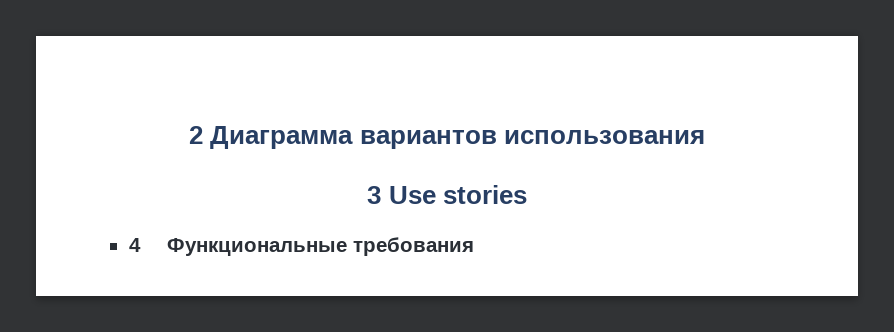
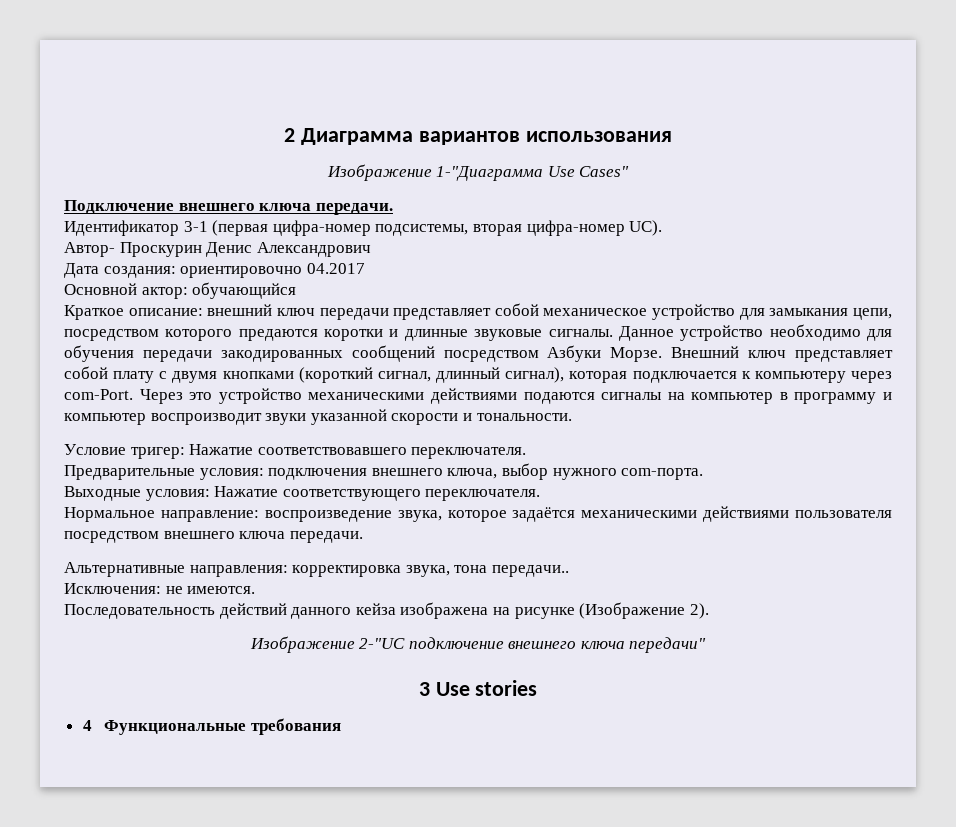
(705, 137) none -> [326,164,630,181] [64,200,393,215] [64,220,663,236] [64,242,371,257] [64,263,365,278] [64,282,297,299] [64,303,892,320] [64,324,893,341] [64,345,893,362] [64,366,892,383] [64,388,893,404] [64,409,572,425] [64,444,527,459] [64,463,704,480] [64,486,541,501] [64,506,892,522] [64,531,363,543] [64,562,569,577] [64,583,256,594] [64,602,709,619] [249,636,707,653] // Изображение 1-"Диаграмма Use Cases" // Подключение внешнего ключа передачи. // Идентификатор 3-1 (первая цифра-номер подсистемы, вторая цифра-номер UC). // Автор- Проскурин Денис Александрович // Дата создания: ориентировочно 04.2017 // Основной актор: обучающийся // Краткое описание: внешний ключ передачи представляет собой механическое устройство для замыкания цепи, посредством которого предаются коротки и длинные звуковые сигналы. Данное устройство необходимо для обучения передачи закодированных сообщений посредством Азбуки Морзе. Внешний ключ представляет собой плату с двумя кнопками (короткий сигнал, длинный сигнал), которая подключается к компьютеру через com-Port. Через это устройство механическими действиями подаются сигналы на компьютер в программу и компьютер воспроизводит звуки указанной скорости и тональности. // Условие тригер: Нажатие соответствовавшего переключателя. // Предварительные условия: подключения внешнего ключа, выбор нужного com-порта. // Выходные условия: Нажатие соответствующего переключателя. // Нормальное направление: воспроизведение звука, которое задаётся механическими действиями пользователя посредством внешнего ключа передачи. // Альтернативные направления: корректировка звука, тона передачи.. // Исключения: не имеются. // Последовательность действий данного кейза изображена на рисунке (Изображение 2). // Изображение 2-"UC подключение внешнего ключа передачи"

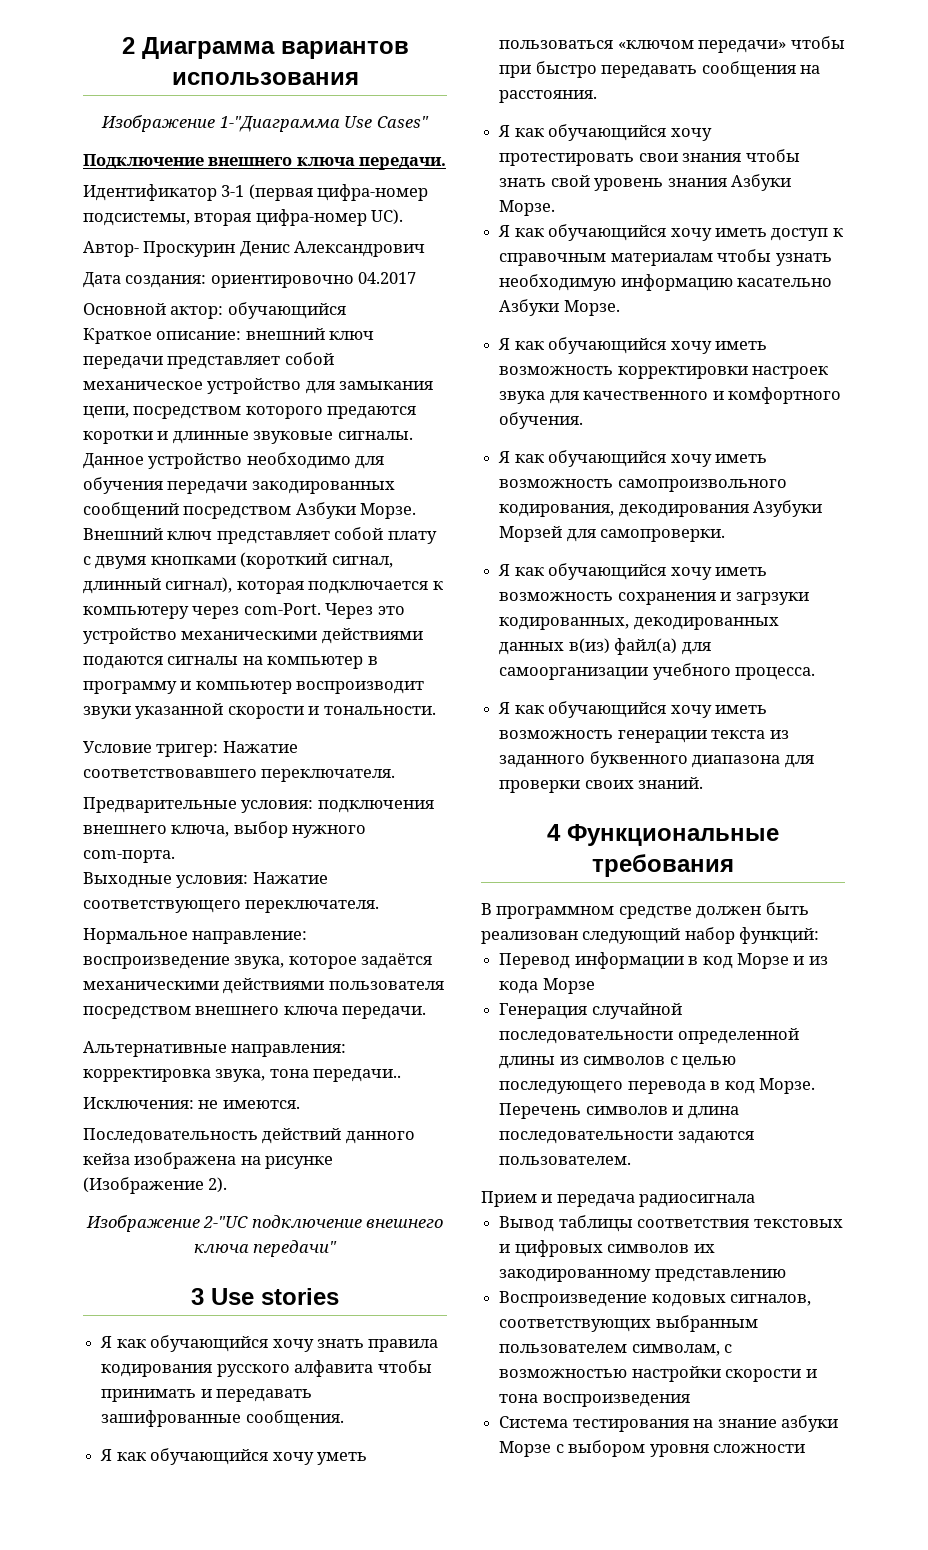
[82,718,341,735] 4 Функциональные требования -> [100,1335,439,1352] [101,1360,432,1377] [101,1389,313,1402] [101,1410,344,1427] [100,1448,367,1465] [499,36,845,53] [499,61,820,78] [499,90,598,103] [498,124,712,141] [499,149,800,166] [499,174,791,191] [499,200,556,216] [498,224,843,241] [499,249,832,266] [499,274,833,291] [499,299,620,316] [498,337,767,354] [499,366,829,379] [499,387,841,404] [499,412,584,429] [498,450,767,467] [499,479,787,492] [499,500,823,517] [499,526,726,542] [498,563,767,580] [499,592,809,605] [499,617,779,630] [499,638,711,655] [499,663,816,680] [498,701,767,718] [499,730,789,743] [499,751,814,768] [499,777,704,793] [547,824,779,846] [592,854,734,877] [481,902,809,919] [481,927,820,944] [499,952,828,969] [499,978,595,994] [499,1003,682,1019] [499,1028,799,1044] [499,1056,736,1069] [499,1078,815,1094] [499,1103,739,1119] [499,1131,754,1144] [499,1156,632,1165] [481,1191,756,1207] [499,1215,843,1232] [499,1240,715,1257] [499,1269,786,1282] [499,1291,812,1307] [499,1315,758,1332] [499,1344,733,1356] [499,1366,817,1382] [499,1394,690,1407] [499,1415,838,1432] [499,1440,805,1457] Я как обучающийся хочу знать правила кодирования русского алфавита чтобы принимать и передавать зашифрованные сообщения. // Я как обучающийся хочу уметь пользоваться «ключом передачи» чтобы при быстро передавать сообщения на расстояния. // Я как обучающийся хочу протестировать свои знания чтобы знать свой уровень знания Азбуки Морзе. // Я как обучающийся хочу иметь доступ к справочным материалам чтобы узнать необходимую информацию касательно Азбуки Морзе. // Я как обучающийся хочу иметь возможность корректировки настроек звука для качественного и комфортного обучения. // Я как обучающийся хочу иметь возможность самопроизвольного кодирования, декодирования Азубуки Морзей для самопроверки. // Я как обучающийся хочу иметь возможность сохранения и загрзуки кодированных, декодированных данных в(из) файл(а) для самоорганизации учебного процесса. // Я как обучающийся хочу иметь возможность генерации текста из заданного буквенного диапазона для проверки своих знаний. // 4 Функциональные требования // В программном средстве должен быть реализован следующий набор функций: // Перевод информации в код Морзе и из кода Морзе // Генерация случайной последовательности определенной длины из символов с целью последующего перевода в код Морзе. Перечень символов и длина последовательности задаются пользователем. // Прием и передача радиосигнала // Вывод таблицы соответствия текстовых и цифровых символов их закодированному представлению // Воспроизведение кодовых сигналов, соответствующих выбранным пользователем символам, с возможностью настройки скорости и тона воспроизведения // Система тестирования на знание азбуки Морзе с выбором уровня сложности

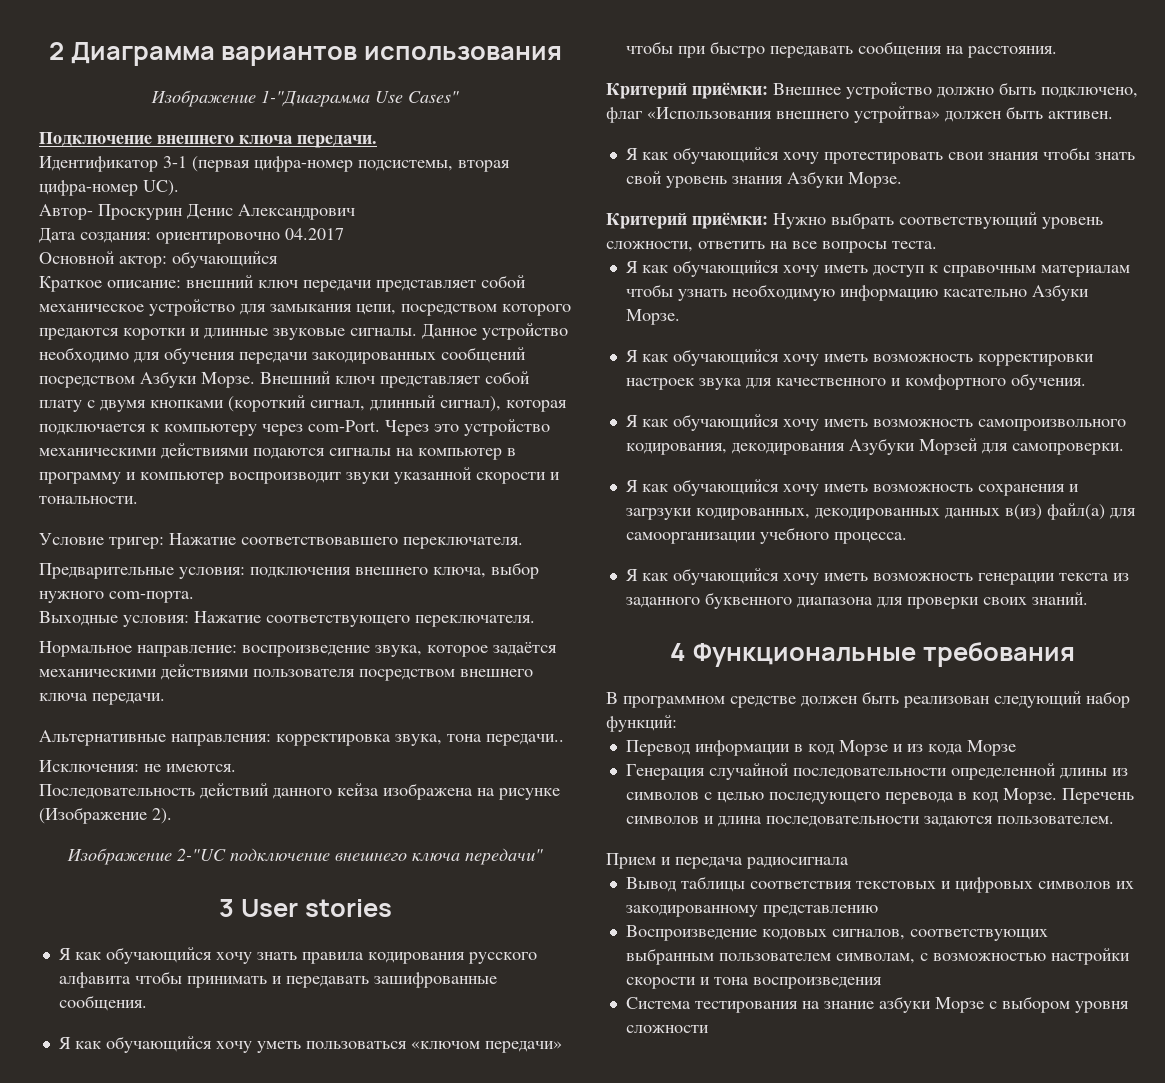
[211,1288,254,1305] Use -> [241,899,298,917] User
(598, 96) none -> [606,82,1138,99] [606,106,1113,123] // Критерий приёмки: Внешнее устройство должно быть подключено, флаг «Использования внешнего устройтва» должен быть активен.
(556, 208) none -> [606,212,1103,229] [606,241,937,253] // Критерий приёмки: Нужно выбрать соответствующий уровень сложности, ответить на все вопросы теста.

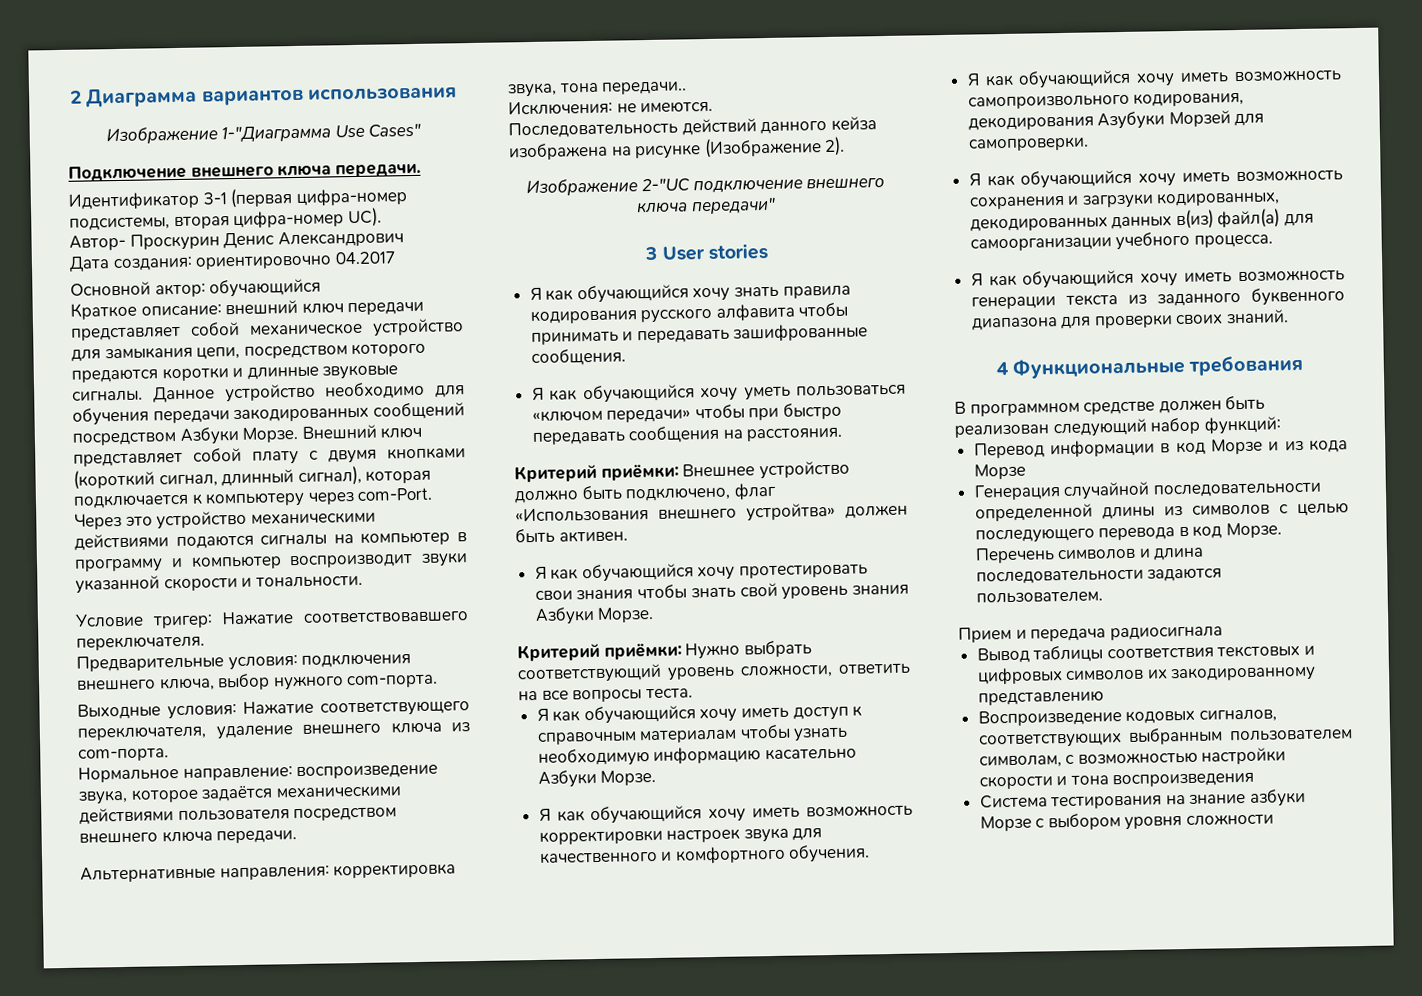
[415,615,535,627] переключателя. -> [77,721,470,741] [78,748,169,762] переключателя, удаление внешнего ключа из com-порта.

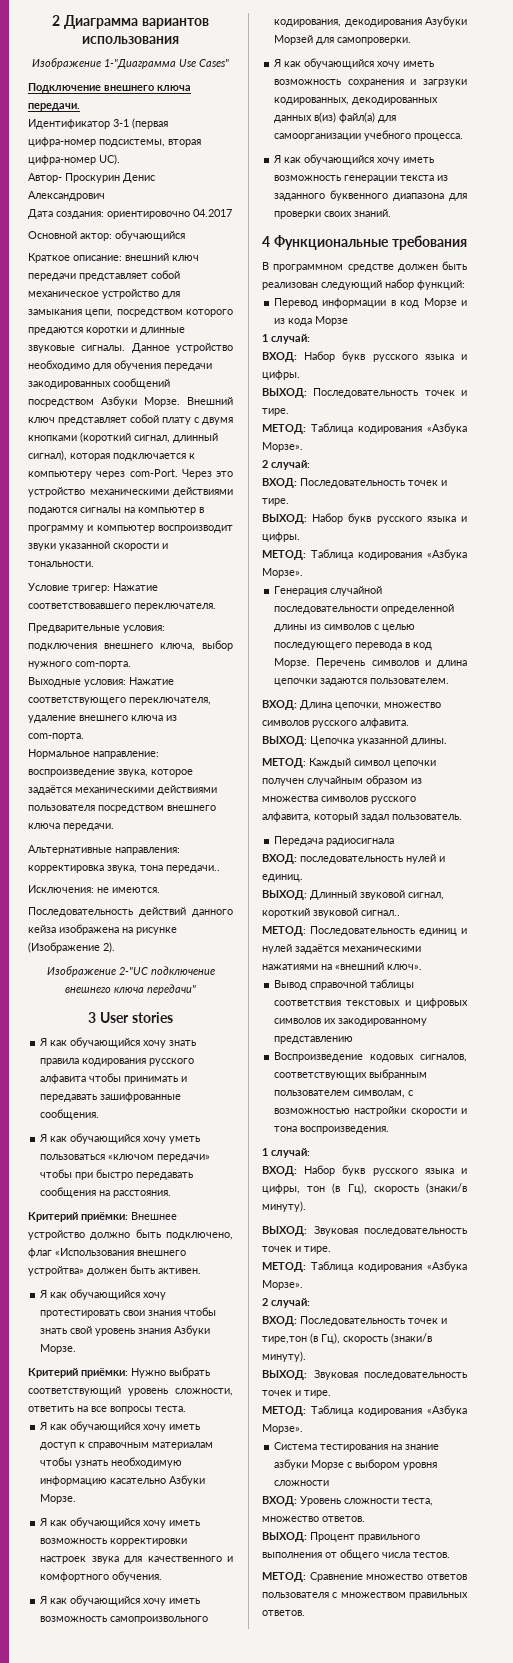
(1026, 471) none -> [262,334,310,344] [262,351,467,362] [262,370,300,380] [262,388,467,398] [262,408,289,416] [262,423,467,434] [262,442,303,452] [262,460,310,470] [262,478,447,488] [262,498,289,506] [262,513,467,524] [262,532,300,542] [262,549,467,560] [262,568,303,578] // 1 случай: // ВХОД: Набор букв русского языка и цифры. // ВЫХОД: Последовательность точек и тире. // МЕТОД: Таблица кодирования «Азбука Морзе». // 2 случай: // ВХОД: Последовательность точек и тире. // ВЫХОД: Набор букв русского языка и цифры. // МЕТОД: Таблица кодирования «Азбука Морзе».
[975,569,1144,585] последовательности -> [274,678,318,686] цепочки
[958,626,1223,643] Прием и передача радиосигнала -> [262,700,441,710] [262,718,409,728] [262,736,447,746] [262,758,436,768] [262,775,422,786] [262,796,416,804] [262,812,462,822] [274,836,395,846] [262,854,445,864] [262,874,303,882] [262,890,444,900] [262,908,400,918] [262,926,467,936] [262,944,421,954] [262,962,422,970] ВХОД: Длина цепочки, множество символов русского алфавита. // ВЫХОД: Цепочка указанной длины. // МЕТОД: Каждый символ цепочки получен случайным образом из множества символов русского алфавита, который задал пользователь. // Передача радиосигнала // ВХОД: последовательность нулей и единиц. // ВЫХОД: Длинный звуковой сигнал, короткий звуковой сигнал.. // МЕТОД: Последовательность единиц и нулей задаётся механическими нажатиями на «внешний ключ».
(1030, 655) none -> [310,980,368,990] справочной
[1112,772,1255,788] воспроизведения -> [300,1126,390,1134] [262,1148,310,1158] [262,1165,467,1176] [262,1183,467,1194] [262,1201,306,1212] [262,1226,467,1236] [262,1246,331,1254] [262,1261,467,1272] [262,1280,303,1290] [262,1298,310,1308] [262,1316,447,1326] [262,1333,432,1344] [262,1351,306,1362] [262,1370,467,1380] [262,1390,331,1398] [262,1405,467,1416] [262,1424,303,1434] воспроизведения. // 1 случай: // ВХОД: Набор букв русского языка и цифры, тон (в Гц), скорость (знаки/в минуту). // ВЫХОД: Звуковая последовательность точек и тире. // МЕТОД: Таблица кодирования «Азбука Морзе». // 2 случай: // ВХОД: Последовательность точек и тире,тон (в Гц), скорость (знаки/в минуту). // ВЫХОД: Звуковая последовательность точек и тире. // МЕТОД: Таблица кодирования «Азбука Морзе».
(1275, 819) none -> [262,1496,433,1506] [262,1516,365,1522] [262,1532,420,1542] [262,1549,450,1560] [262,1572,467,1582] [262,1592,468,1600] [262,1610,305,1616] // ВХОД: Уровень сложности теста, множество ответов. // ВЫХОД: Процент правильного выполнения от общего числа тестов. // МЕТОД: Сравнение множество ответов пользователя с множеством правильных ответов.

